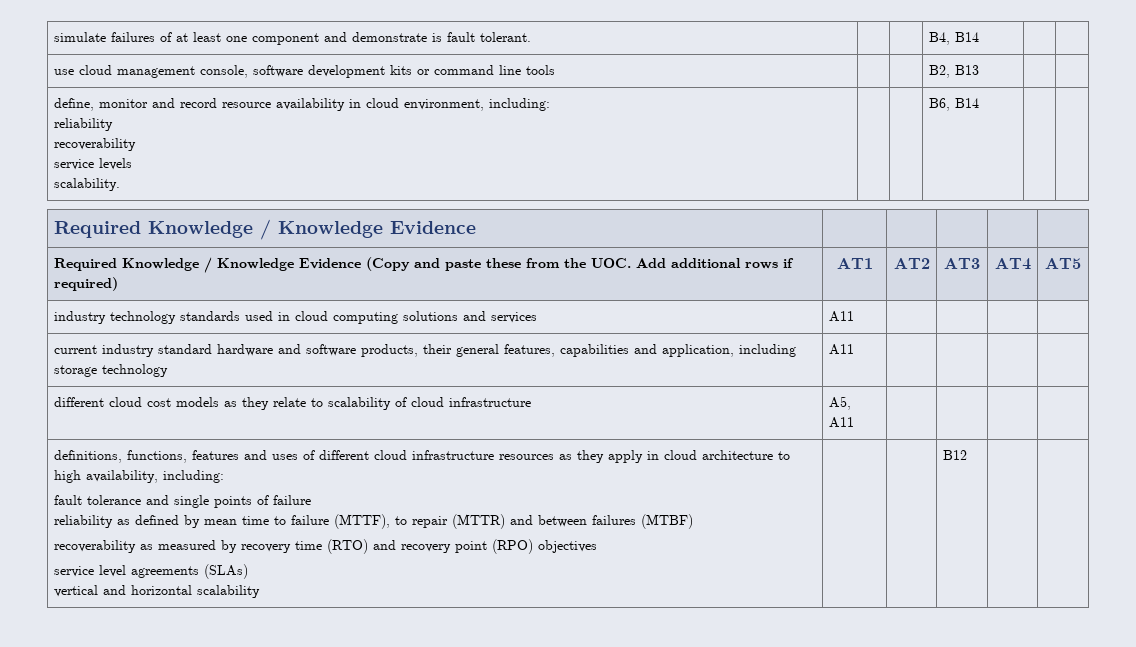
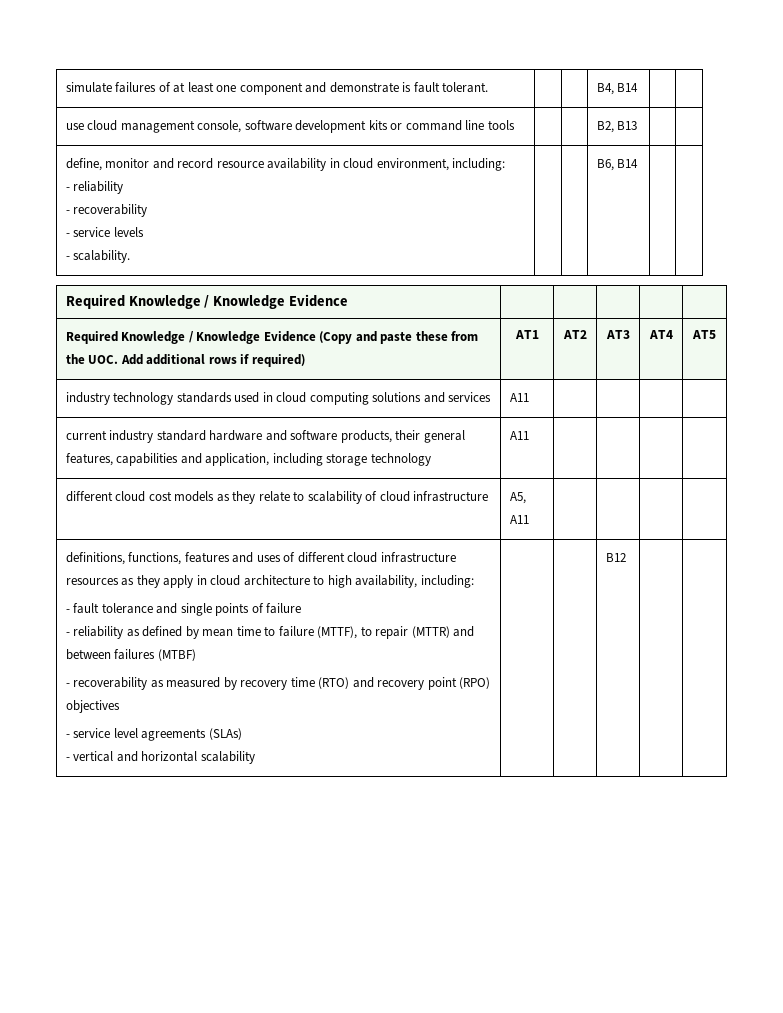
(550, 104) none -> [65,187,70,191] -
(113, 124) none -> [65,210,70,214] -
(136, 144) none -> [65,233,70,237] -
(132, 164) none -> [65,256,70,260] -
(224, 476) none -> [65,609,70,613] -
(311, 500) none -> [65,632,70,636] -
(693, 521) none -> [65,683,70,687] -
(597, 546) none -> [65,734,70,738] -
(248, 571) none -> [65,757,70,761] -

